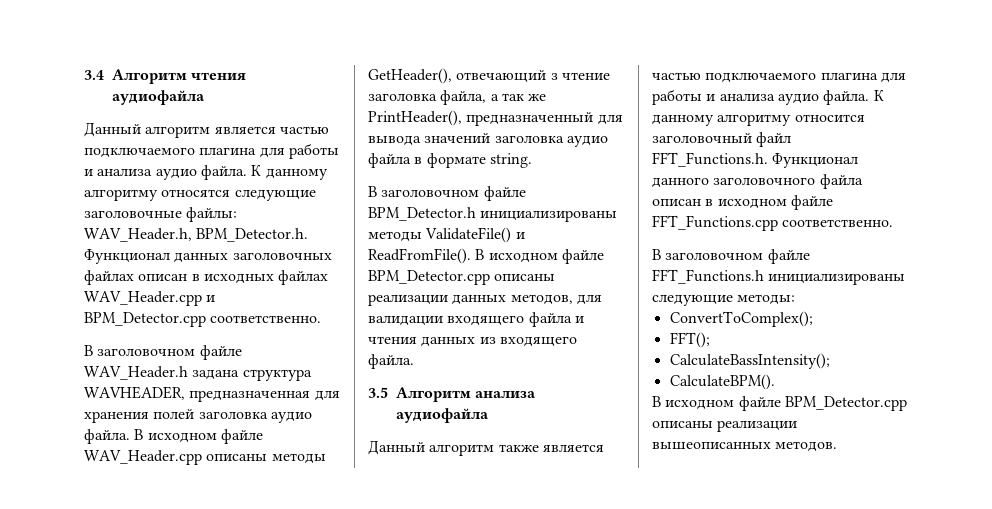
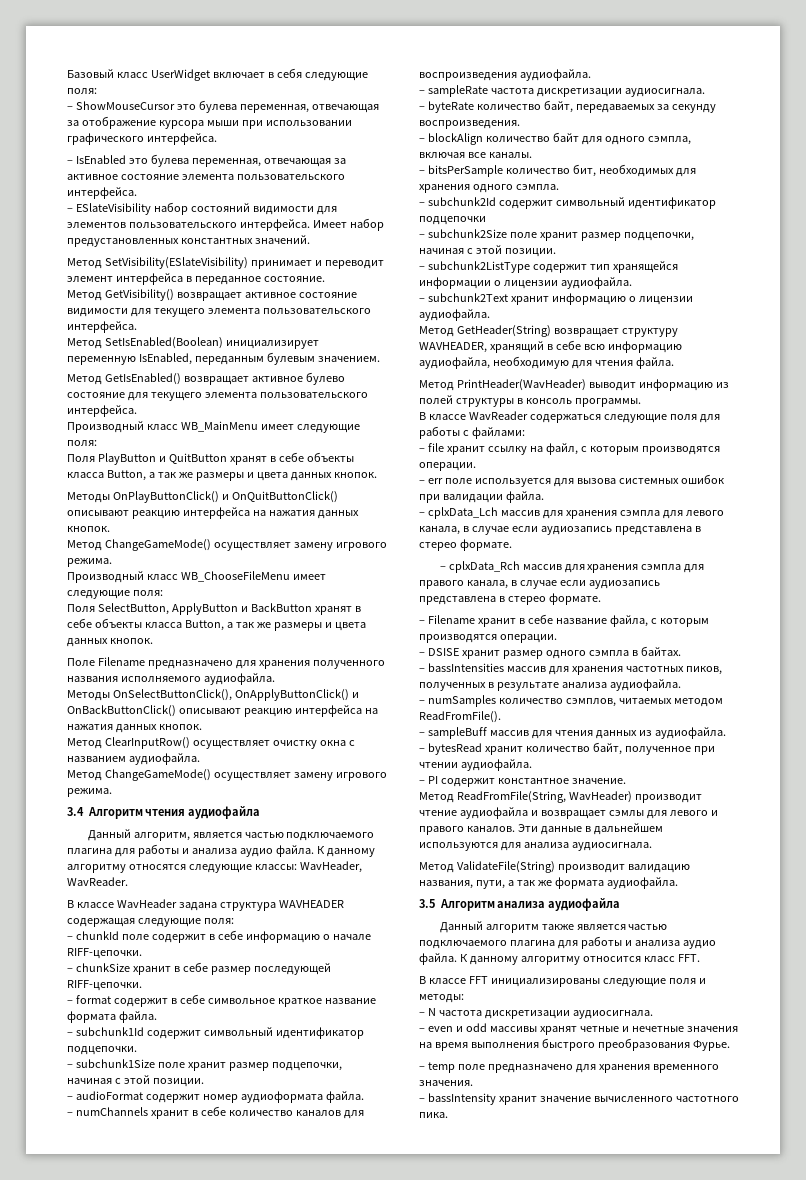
(84, 75) none -> [67,68,368,81] [67,88,97,94] [67,100,379,113] [67,116,352,129] [67,133,217,145] [67,154,346,167] [67,174,345,180] [67,187,137,199] [67,202,337,215] [67,218,384,231] [67,235,310,247] [67,257,384,269] [67,273,325,285] [67,289,357,301] [67,308,371,317] [67,321,137,333] [67,337,319,349] [67,352,380,365] [67,372,345,385] [67,392,368,401] [67,405,137,417] [67,421,360,433] [67,440,97,446] [67,452,354,465] [67,470,377,481] [67,491,338,503] [67,507,359,519] [67,526,110,532] [67,539,387,551] [67,558,112,567] [67,571,326,583] [67,590,163,599] [67,603,361,615] [67,618,366,631] [67,638,153,647] [67,657,385,669] [67,673,275,685] [67,689,359,701] [67,705,378,717] [67,724,202,733] [67,737,355,749] [67,753,200,765] [67,769,387,781] [67,788,112,797] Базовый класс UserWidget включает в себя следующие поля: // – ShowMouseCursor это булева переменная, отвечающая за отображение курсора мыши при использовании графического интерфейса. // – IsEnabled это булева переменная, отвечающая за активное состояние элемента пользовательского интерфейса. // – ESlateVisibility набор состояний видимости для элементов пользовательского интерфейса. Имеет набор предустановленных константных значений. // Метод SetVisibility(ESlateVisibility) принимает и переводит элемент интерфейса в переданное состояние. // Метод GetVisibility() возвращает активное состояние видимости для текущего элемента пользовательского интерфейса. // Метод SetIsEnabled(Boolean) инициализирует переменную IsEnabled, переданным булевым значением. // Метод GetIsEnabled() возвращает активное булево состояние для текущего элемента пользовательского интерфейса. // Производный класс WB_MainMenu имеет следующие поля: // Поля PlayButton и QuitButton хранят в себе объекты класса Button, а так же размеры и цвета данных кнопок. // Методы OnPlayButtonClick() и OnQuitButtonClick() описывают реакцию интерфейса на нажатия данных кнопок. // Метод ChangeGameMode() осуществляет замену игрового режима. // Производный класс WB_ChooseFileMenu имеет следующие поля: // Поля SelectButton, ApplyButton и BackButton хранят в себе объекты класса Button, а так же размеры и цвета данных кнопок. // Поле Filename предназначено для хранения полученного названия исполняемого аудиофайла. // Методы OnSelectButtonClick(), OnApplyButtonClick() и OnBackButtonClick() описывают реакцию интерфейса на нажатия данных кнопок. // Метод ClearInputRow() осуществляет очистку окна с названием аудиофайла. // Метод ChangeGameMode() осуществляет замену игрового режима. //
[145,126,211,138] алгоритм -> [133,832,190,841] алгоритм,
[84,207,238,222] [84,228,309,242] [84,249,332,264] [84,270,329,285] [84,291,216,306] [84,312,322,327] [84,345,242,360] [84,366,312,381] [84,386,340,402] [84,409,312,423] [84,429,263,444] [84,450,326,465] [368,68,610,84] [368,90,547,105] [368,110,623,126] [368,133,608,147] [368,153,532,168] [368,186,526,201] [368,207,618,222] [368,227,525,243] [368,248,604,264] [368,270,556,285] [368,294,602,306] [368,312,584,327] [368,336,577,347] [368,354,414,369] заголовочные файлы: WAV_Header.h, BPM_Detector.h. Функционал данных заголовочных файлах описан в исходных файлах WAV_Header.cpp и BPM_Detector.cpp соответственно. // В заголовочном файле WAV_Header.h задана структура WAVHEADER, предназначенная для хранения полей заголовка аудио файла. В исходном файле WAV_Header.cpp описаны методы GetHeader(), отвечающий з чтение заголовка файла, а так же PrintHeader(), предназначенный для вывода значений заголовка аудио файла в формате string. // В заголовочном файле BPM_Detector.h инициализированы методы ValidateFile() и ReadFromFile(). В исходном файле BPM_Detector.cpp описаны реализации данных методов, для валидации входящего файла и чтения данных из входящего файла. -> [254,861,362,873] [67,877,128,886] [67,899,344,911] [67,918,234,927] [67,930,371,943] [67,948,142,959] [67,962,331,975] [67,980,142,991] [67,994,376,1007] [67,1011,157,1023] [67,1027,364,1039] [67,1046,137,1055] [67,1059,342,1071] [67,1075,204,1087] [67,1091,364,1103] [67,1106,364,1119] [419,69,591,81] [419,85,705,97] [419,100,716,113] [419,120,520,129] [419,132,691,145] [419,152,532,158] [419,164,696,177] [419,184,559,193] [419,197,716,209] [419,216,486,225] [419,229,694,241] [419,245,556,257] [419,261,678,273] [419,277,632,289] [419,293,693,305] [419,309,490,321] [419,325,678,337] [419,340,682,353] [419,356,674,369] [419,379,729,391] [419,395,641,407] [419,411,720,423] [419,426,525,439] [419,443,720,455] [419,462,476,471] [419,474,724,487] [419,491,544,503] [419,507,724,519] [419,526,701,535] [419,539,512,551] [439,561,705,573] [419,580,660,589] [419,593,601,605] [419,614,709,627] [419,634,557,643] [419,646,681,659] [419,663,722,675] [419,679,681,691] [419,695,723,707] [419,711,501,723] [419,727,726,739] [419,742,715,755] [419,759,532,771] [419,776,626,787] [419,791,702,803] [419,807,718,819] [419,823,663,835] [419,842,652,851] [419,861,690,873] [419,877,678,889] классы: WavHeader, WavReader. // В классе WavHeader задана структура WAVHEADER содержащая следующие поля: // – chunkId поле содержит в себе информацию о начале RIFF-цепочки. // – chunkSize хранит в себе размер последующей RIFF-цепочки. // – format содержит в себе символьное краткое название формата файла. // – subchunk1Id содержит символьный идентификатор подцепочки. // – subchunk1Size поле хранит размер подцепочки, начиная с этой позиции. // – audioFormat содержит номер аудиоформата файла. // – numChannels хранит в себе количество каналов для воспроизведения аудиофайла. // – sampleRate частота дискретизации аудиосигнала. // – byteRate количество байт, передаваемых за секунду воспроизведения. // – blockAlign количество байт для одного сэмпла, включая все каналы. // – bitsPerSample количество бит, необходимых для хранения одного сэмпла. // – subchunk2Id содержит символьный идентификатор подцепочки // – subchunk2Size поле хранит размер подцепочки, начиная с этой позиции. // – subchunk2ListType содержит тип хранящейся информации о лицензии аудиофайла. // – subchunk2Text хранит информацию о лицензии аудиофайла. // Метод GetHeader(String) возвращает структуру WAVHEADER, хранящий в себе всю информацию аудиофайла, необходимую для чтения файла. // Метод PrintHeader(WavHeader) выводит информацию из полей структуры в консоль программы. // В классе WavReader содержаться следующие поля для работы с файлами: // – file хранит ссылку на файл, с которым производятся операции. // – err поле используется для вызова системных ошибок при валидации файла. // – cplxData_Lch массив для хранения сэмпла для левого канала, в случае если аудиозапись представлена в стерео формате. // – cplxData_Rch массив для хранения сэмпла для правого канала, в случае если аудиозапись представлена в стерео формате. // – Filename хранит в себе название файла, с которым производятся операции. // – DSISE хранит размер одного сэмпла в байтах. // – bassIntensities массив для хранения частотных пиков, полученных в результате анализа аудиофайла. // – numSamples количество сэмплов, читаемых методом ReadFromFile(). // – sampleBuff массив для чтения данных из аудиофайла. // – bytesRead хранит количество байт, полученное при чтении аудиофайла. // – PI содержит константное значение. // Метод ReadFromFile(String, WavHeader) производит чтение аудиофайла и возвращает сэмлы для левого и правого каналов. Эти данные в дальнейшем используются для анализа аудиосигнала. // Метод ValidateFile(String) производит валидацию названия, пути, а так же формата аудиофайла.
[652,132,792,147] [652,152,859,168] [652,174,863,189] [652,195,833,210] [652,215,894,231] [652,249,810,264] [652,269,906,285] [652,294,796,306] [669,311,813,327] [669,332,710,348] [669,353,830,369] [669,374,775,390] [652,396,907,411] [652,420,798,432] [652,441,838,452] заголовочный файл FFT_Functions.h. Функционал данного заголовочного файла описан в исходном файле FFT_Functions.cpp соответственно. // В заголовочном файле FFT_Functions.h инициализированы следующие методы: // ConvertToComplex(); // FFT(); // CalculateBassIntensity(); // CalculateBPM(). // В исходном файле BPM_Detector.cpp описаны реализации вышеописанных методов. -> [643,954,700,962] [419,976,706,987] [419,994,464,1003] [419,1008,653,1019] [419,1023,738,1035] [419,1038,730,1051] [419,1062,719,1073] [419,1080,473,1086] [419,1093,739,1105] [419,1112,448,1118] класс FFT. // В классе FFT инициализированы следующие поля и методы: // – N частота дискретизации аудиосигнала. // – even и odd массивы хранят четные и нечетные значения на время выполнения быстрого преобразования Фурье. // – temp поле предназначено для хранения временного значения. // – bassIntensity хранит значение вычисленного частотного пика.

